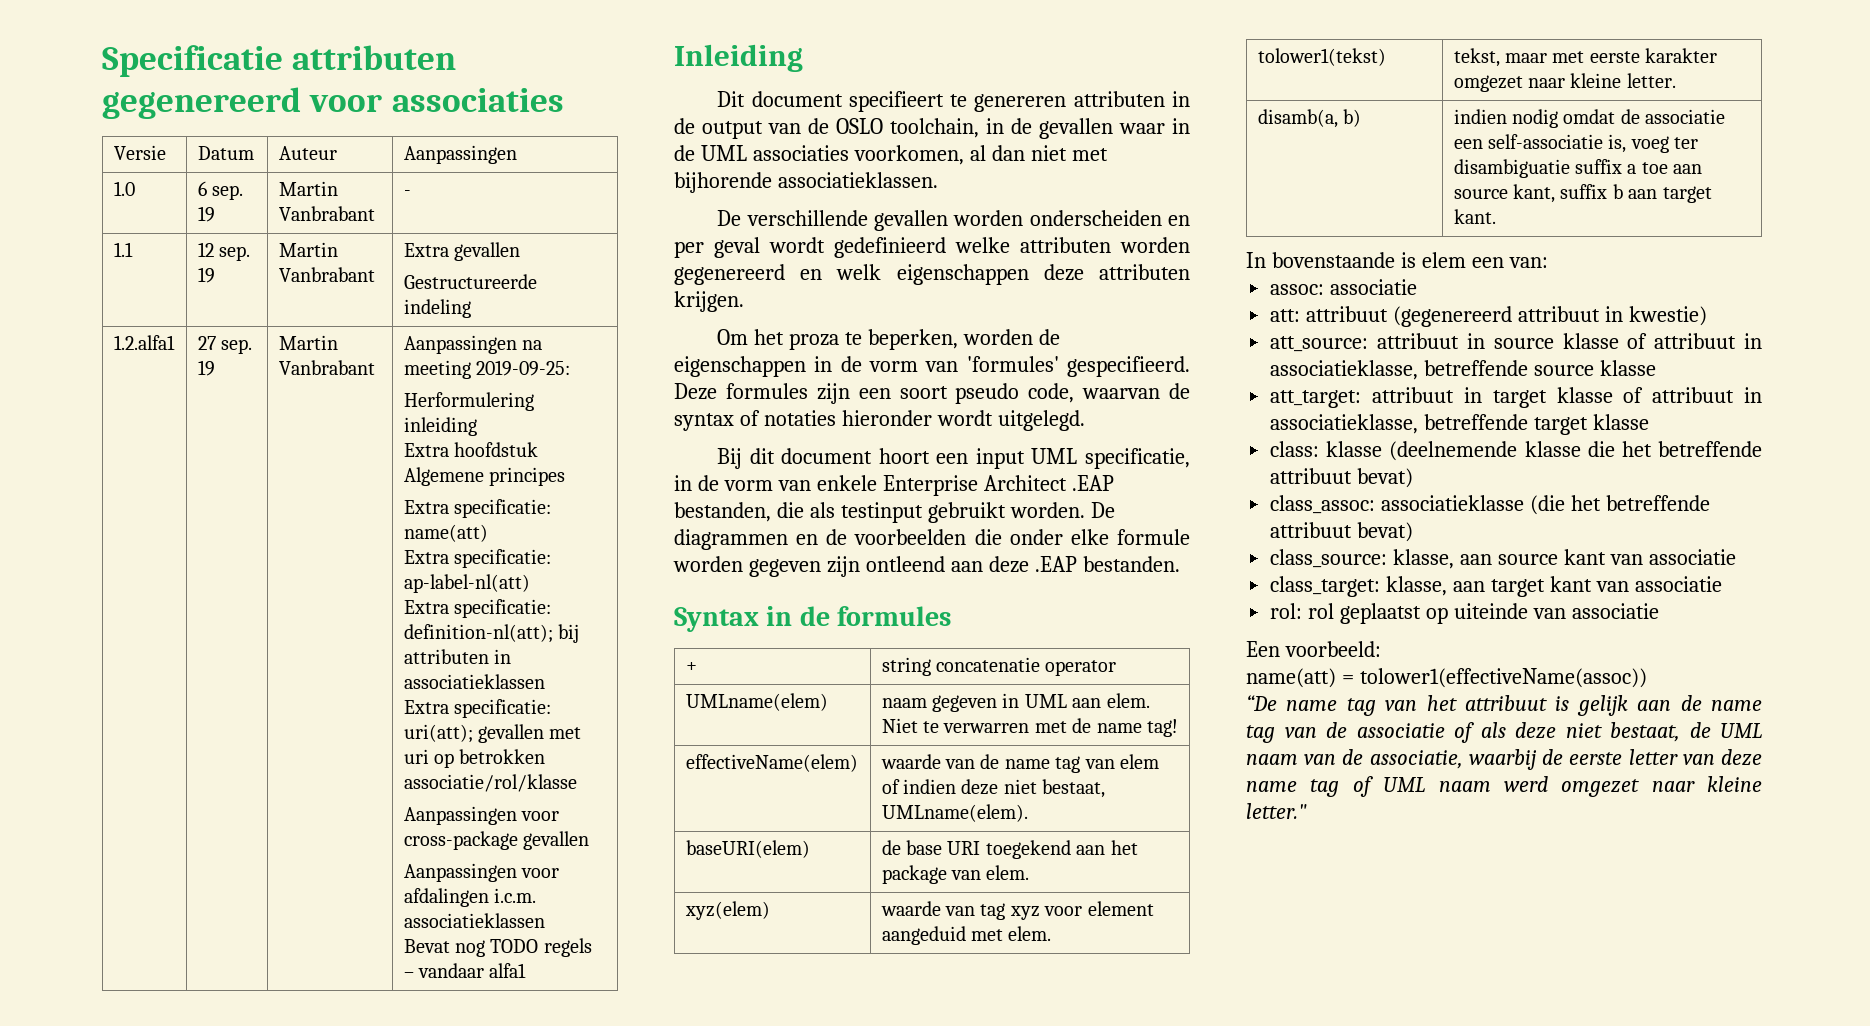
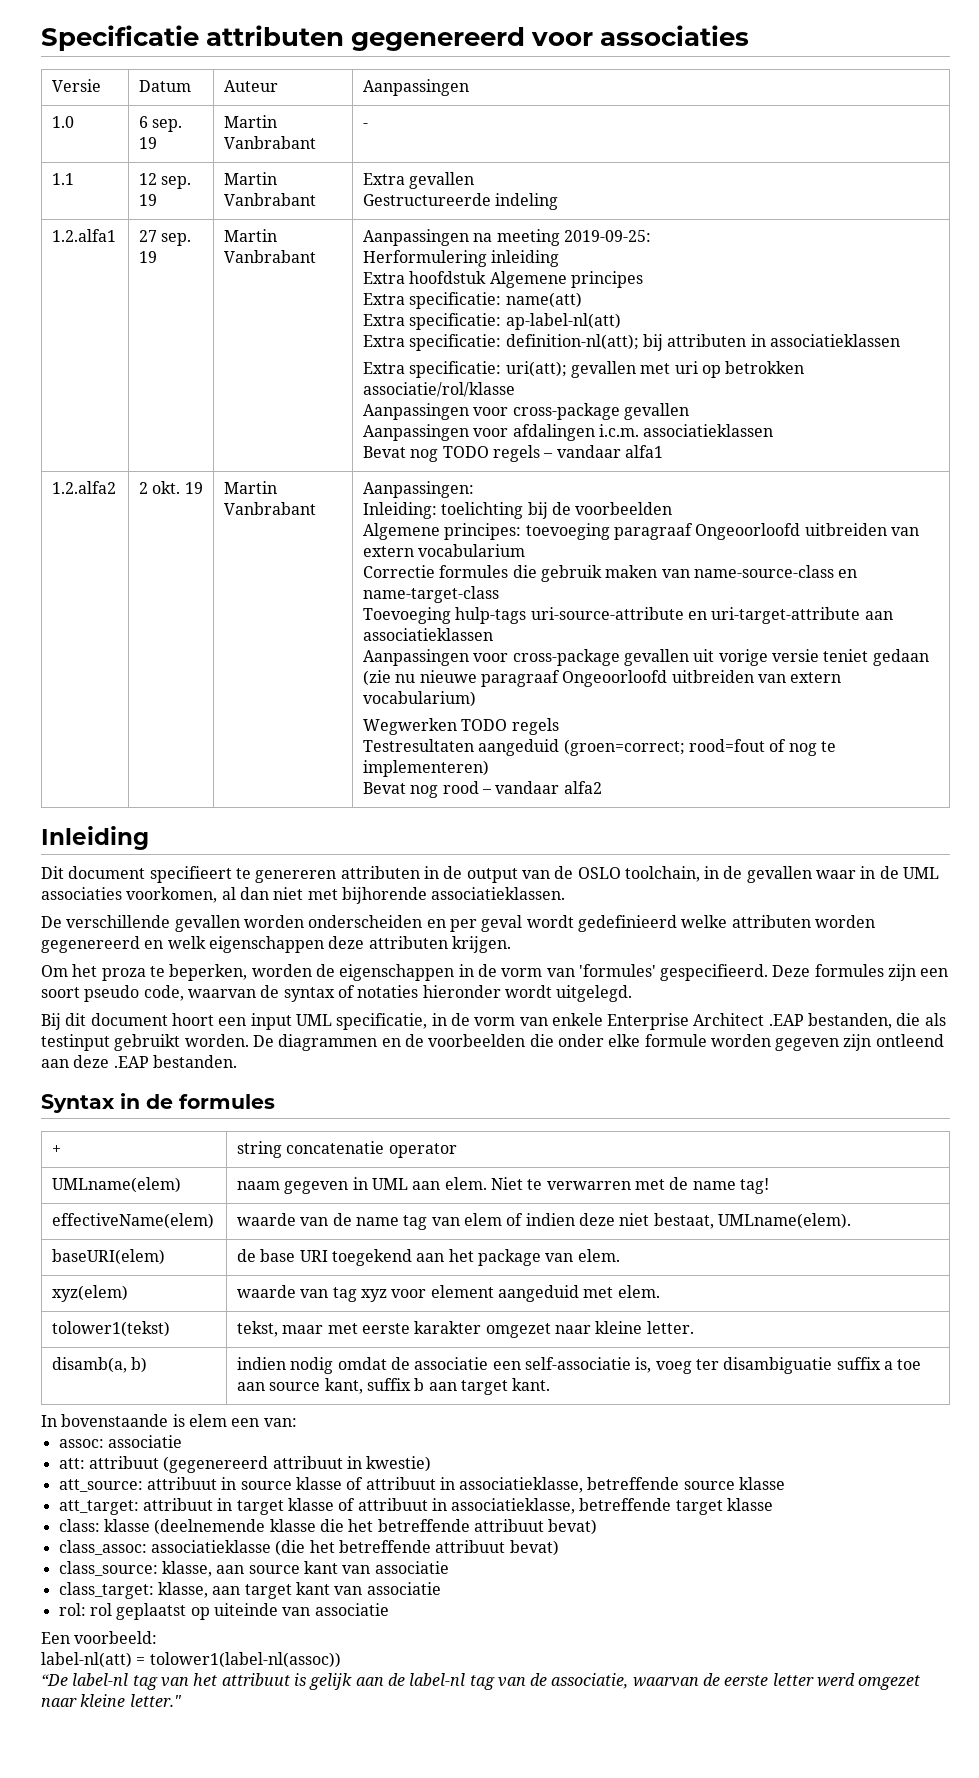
(527, 970) none -> [52,481,117,494] [139,481,203,494] [224,481,278,494] [224,502,317,515] [363,481,475,498] [363,502,673,519] [363,523,920,540] [363,544,526,557] [363,565,858,582] [363,586,500,603] [363,607,893,624] [363,628,494,641] [363,649,929,666] [363,670,842,687] [363,691,477,707] [363,718,559,735] [363,739,837,756] [363,760,490,777] [363,781,602,798] // 1.2.alfa2 | 2 okt. 19 | Martin Vanbrabant | Aanpassingen: // Inleiding: toelichting bij de voorbeelden // Algemene principes: toevoeging paragraaf Ongeoorloofd uitbreiden van extern vocabularium // Correctie formules die gebruik maken van name-source-class en name-target-class // Toevoeging hulp-tags uri-source-attribute en uri-target-attribute aan associatieklassen // Aanpassingen voor cross-package gevallen uit vorige versie teniet gedaan (zie nu nieuwe paragraaf Ongeoorloofd uitbreiden van extern vocabularium) // Wegwerken TODO regels // Testresultaten aangeduid (groen=correct; rood=fout of nog te implementeren) // Bevat nog rood – vandaar alfa2
[1246,668,1647,688] name(att) = tolower1(effectiveName(assoc)) -> [41,1652,341,1668] label-nl(att) = tolower1(label-nl(assoc))
[1286,700,1338,711] name -> [72,1673,129,1686] label-nl
[1711,700,1762,711] name -> [409,1673,466,1686] label-nl
[1356,722,1762,743] [1246,749,1762,770] [1246,776,1491,797] associatie of als deze niet bestaat, de UML naam van de associatie, waarbij de eerste letter van deze name tag of UML naam -> [551,1673,814,1689] associatie, waarvan de eerste letter

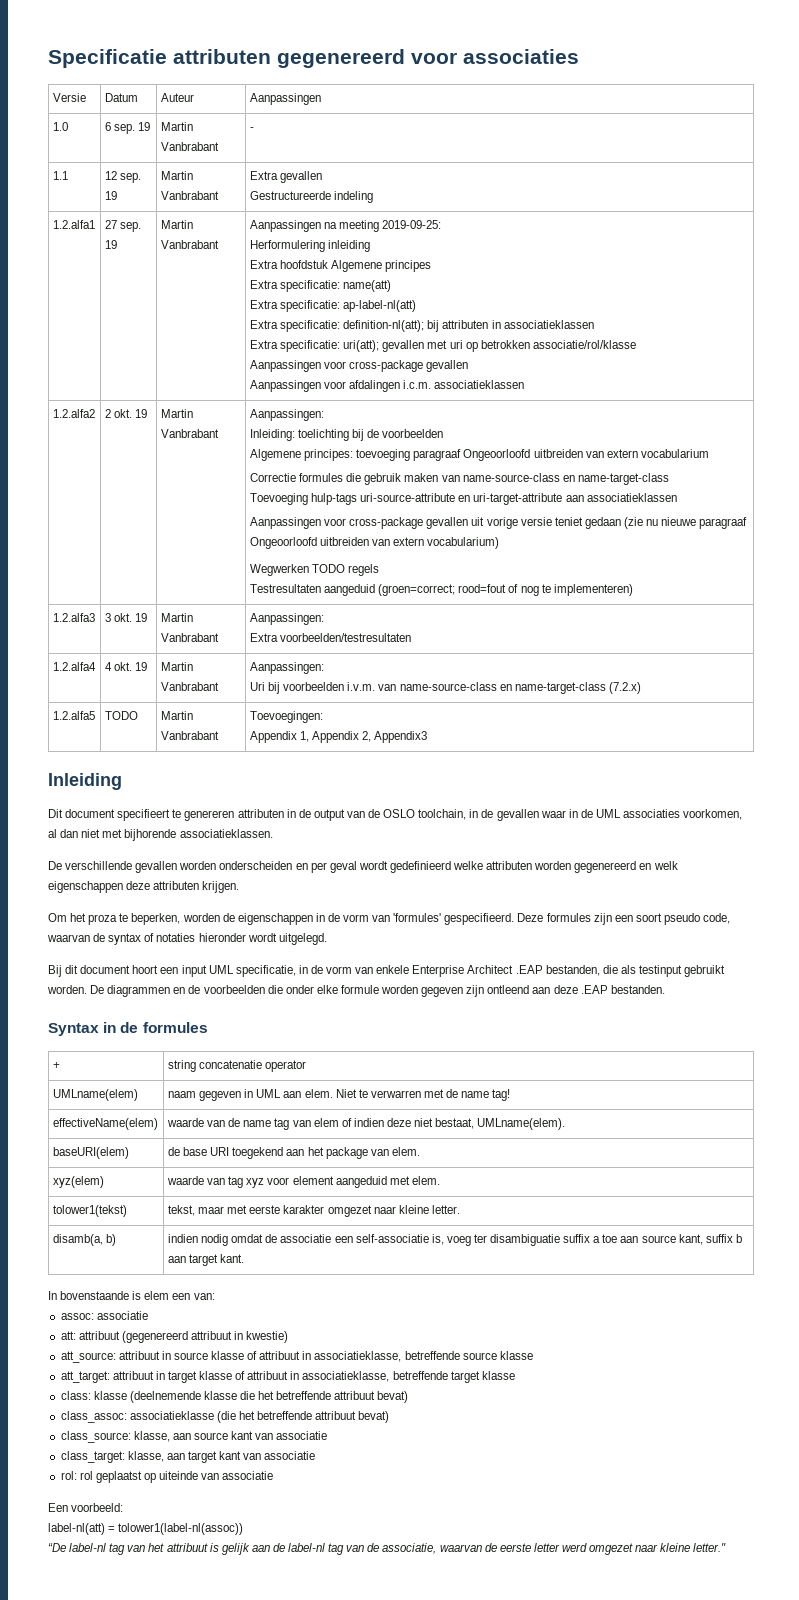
[363,445,664,462] // Bevat nog TODO regels – vandaar alfa1 -> (525, 384) none
[363,781,602,798] // Bevat nog rood – vandaar alfa2 -> [52,613,95,622] [104,613,148,622] [160,613,193,622] [160,633,219,642] [249,613,324,625] [249,633,412,642] [52,662,96,671] [104,662,148,671] [160,662,193,671] [160,682,219,691] [249,662,324,674] [249,682,641,694] [52,711,95,720] [104,711,138,720] [160,711,193,720] [160,731,219,740] [249,711,323,723] [249,731,428,743] // 1.2.alfa3 | 3 okt. 19 | Martin Vanbrabant | Aanpassingen: // Extra voorbeelden/testresultaten // 1.2.alfa4 | 4 okt. 19 | Martin Vanbrabant | Aanpassingen: // Uri bij voorbeelden i.v.m. van name-source-class en name-target-class (7.2.x) // 1.2.alfa5 | TODO | Martin Vanbrabant | Toevoegingen: // Appendix 1, Appendix 2, Appendix3

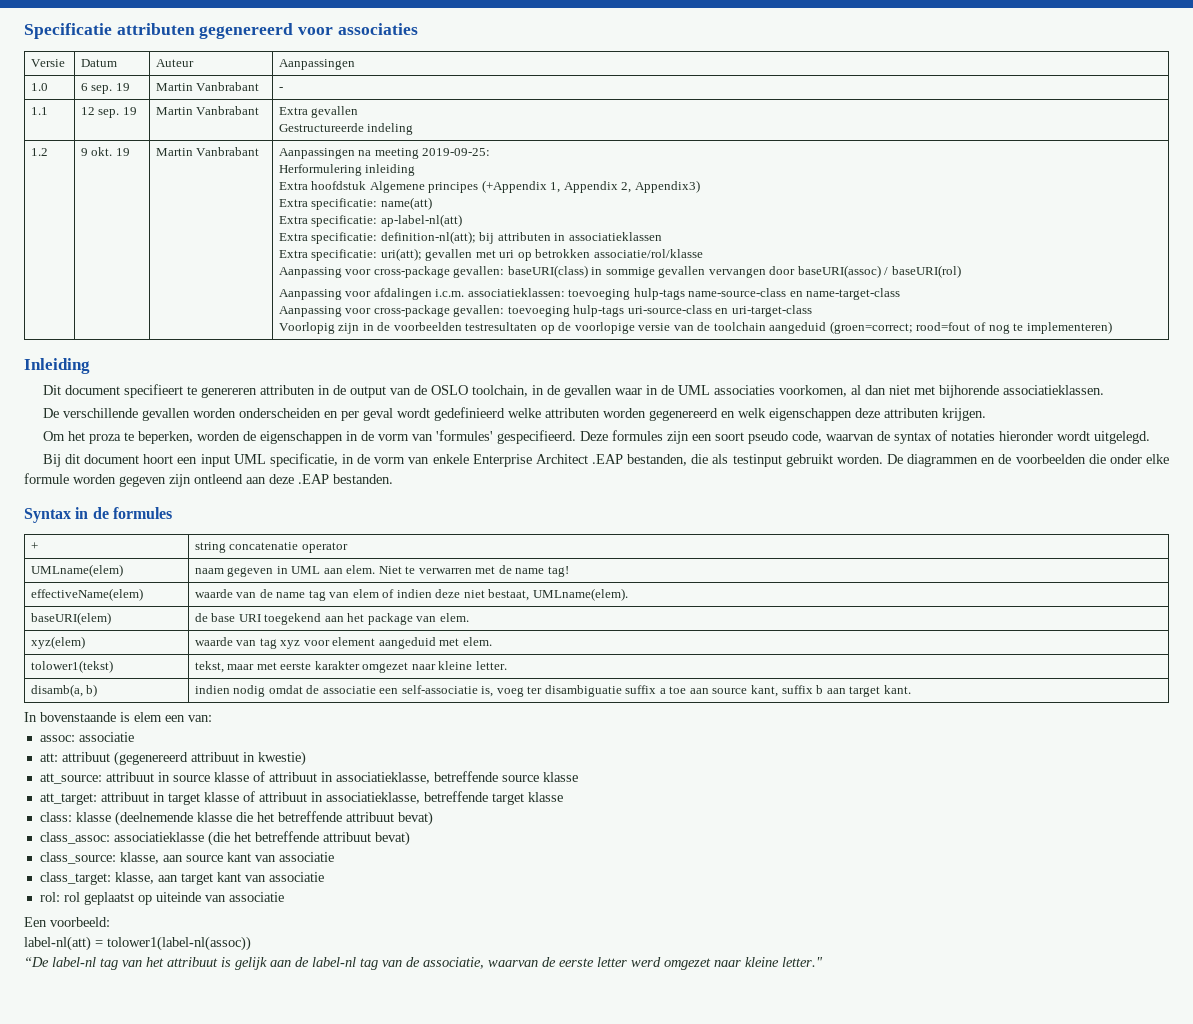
[52,220,95,229] [104,220,142,232] 1.2.alfa1 | 27 sep. -> [30,148,48,156] [80,147,113,156] 1.2 | 9 okt.
(432, 266) none -> [481,180,700,193] (+Appendix 1, Appendix 2, Appendix3)
[249,360,469,372] [249,380,525,392] [52,409,95,418] [104,409,148,418] [160,409,193,418] [160,429,219,438] [249,409,324,421] [249,429,444,441] [249,449,709,461] [249,473,669,485] [249,493,677,505] [249,517,748,529] [249,537,500,549] [249,564,380,576] [249,584,321,593] Aanpassingen voor cross-package gevallen // Aanpassingen voor afdalingen i.c.m. associatieklassen // 1.2.alfa2 | 2 okt. 19 | Martin Vanbrabant | Aanpassingen: // Inleiding: toelichting bij de voorbeelden // Algemene principes: toevoeging paragraaf Ongeoorloofd uitbreiden van extern vocabularium // Correctie formules die gebruik maken van name-source-class en name-target-class // Toevoeging hulp-tags uri-source-attribute en uri-target-attribute aan associatieklassen // Aanpassingen voor cross-package gevallen uit vorige versie teniet gedaan (zie nu nieuwe paragraaf Ongeoorloofd uitbreiden van extern vocabularium) // Wegwerken TODO regels // Testresultaten -> [278,265,961,278] [278,288,901,300] [278,305,812,317] [278,322,766,334] Aanpassing voor cross-package gevallen: baseURI(class) in sommige gevallen vervangen door baseURI(assoc) / baseURI(rol) // Aanpassing voor afdalingen i.c.m. associatieklassen: toevoeging hulp-tags name-source-class en name-target-class // Aanpassing voor cross-package gevallen: toevoeging hulp-tags uri-source-class en uri-target-class // Voorlopig zijn in de voorbeelden testresultaten op de voorlopige versie van de toolchain
[52,613,95,622] [104,613,148,622] [160,613,193,622] [160,633,219,642] [249,613,324,625] [249,633,412,642] [52,662,96,671] [104,662,148,671] [160,662,193,671] [160,682,219,691] [249,662,324,674] [249,682,641,694] [52,711,95,720] [104,711,138,720] [160,711,193,720] [160,731,219,740] [249,711,323,723] [249,731,428,743] // 1.2.alfa3 | 3 okt. 19 | Martin Vanbrabant | Aanpassingen: // Extra voorbeelden/testresultaten // 1.2.alfa4 | 4 okt. 19 | Martin Vanbrabant | Aanpassingen: // Uri bij voorbeelden i.v.m. van name-source-class en name-target-class (7.2.x) // 1.2.alfa5 | TODO | Martin Vanbrabant | Toevoegingen: // Appendix 1, Appendix 2, Appendix3 -> (1112, 327) none

